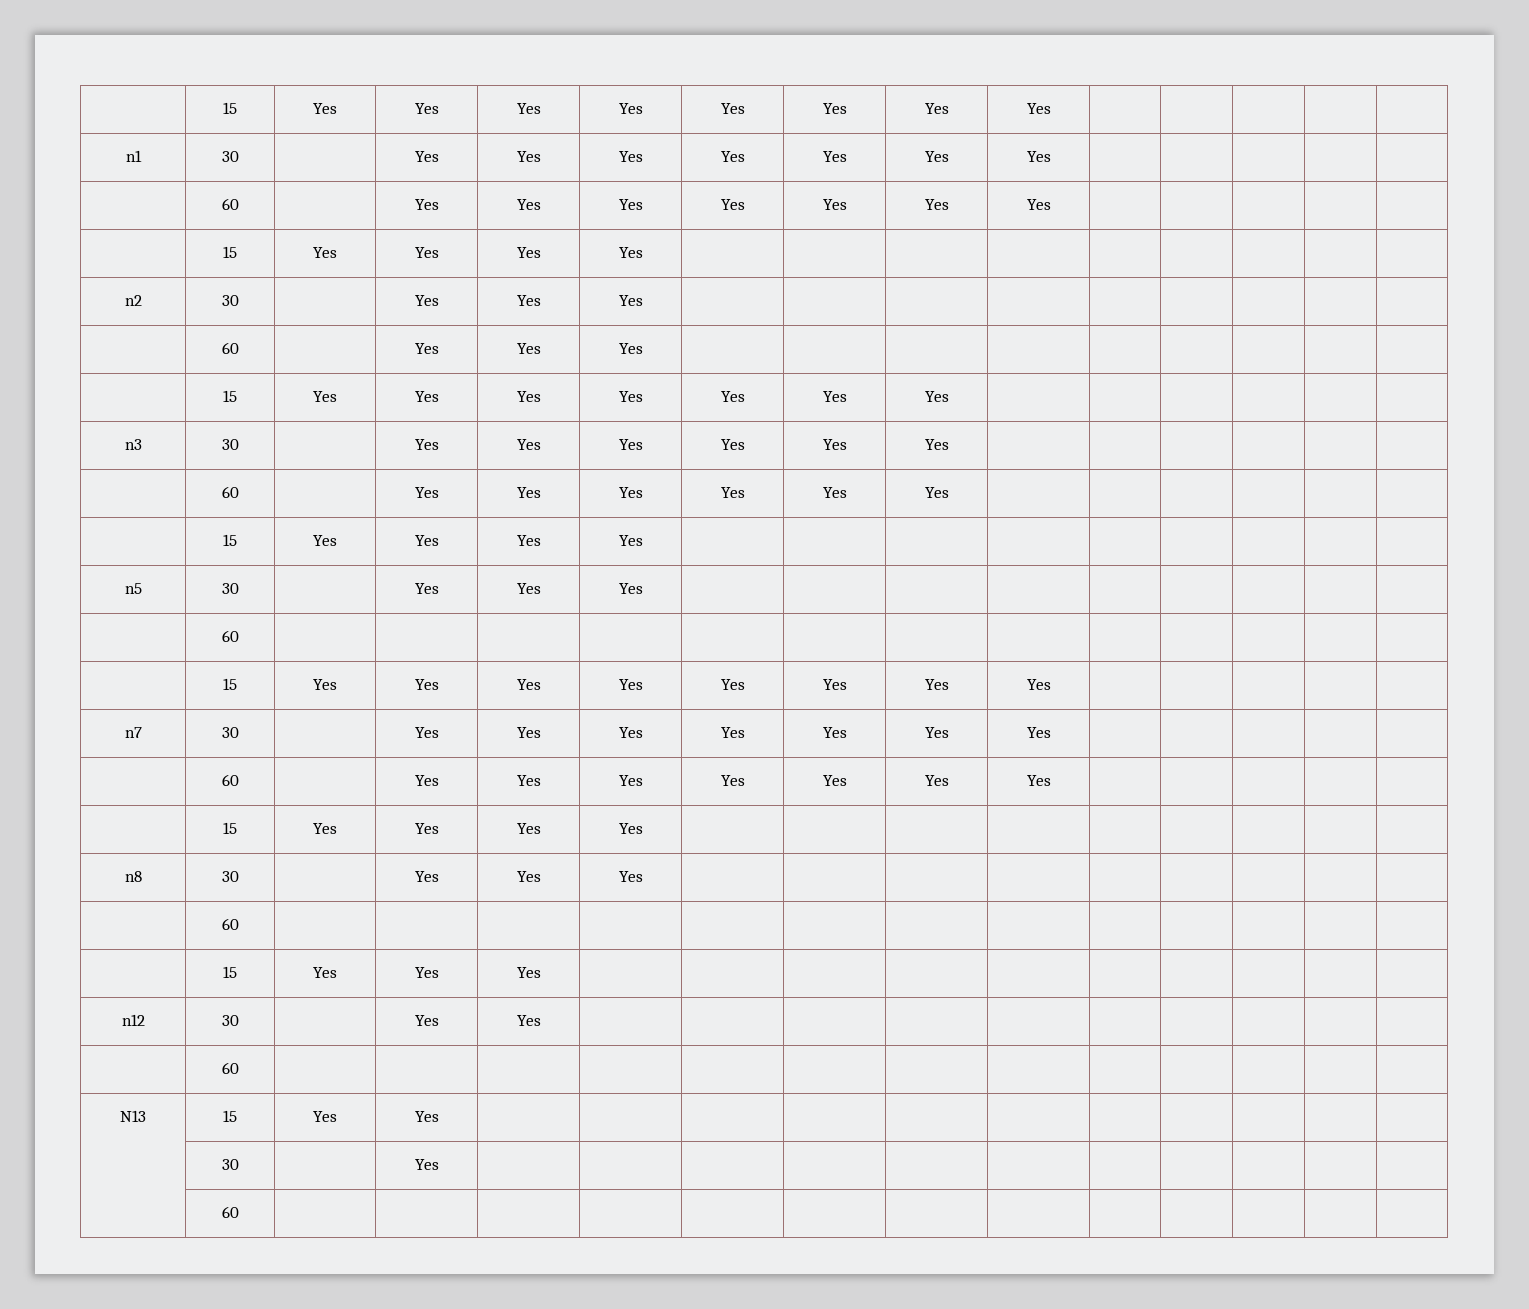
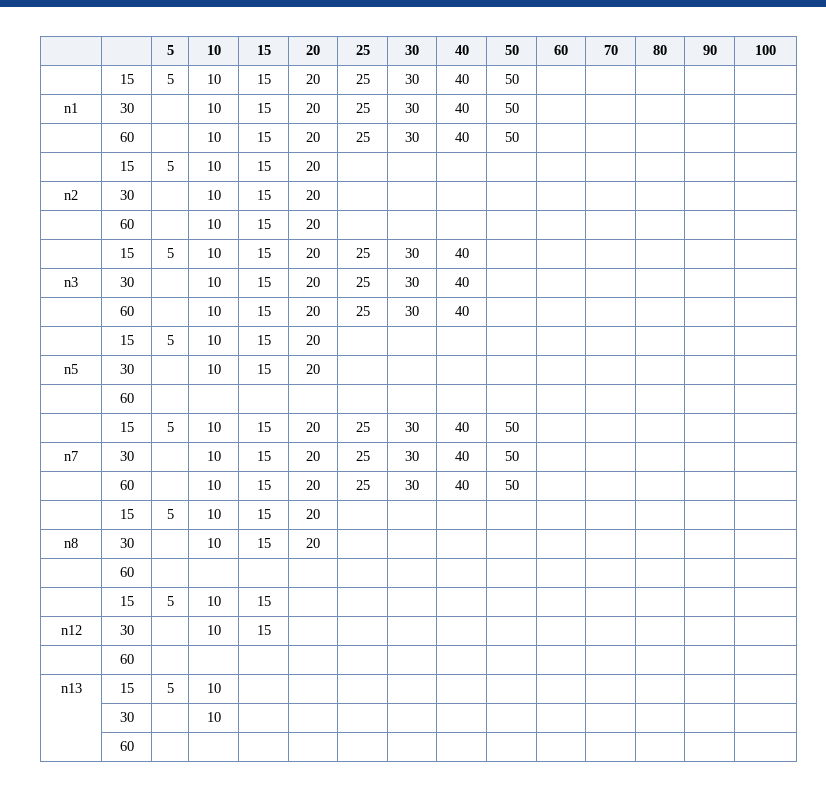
[223,102,237,114] [313,103,337,114] [414,103,439,114] [516,103,541,114] [618,103,643,114] [720,103,745,114] [822,103,847,114] [924,103,949,114] [1026,103,1051,114] [125,150,142,162] [221,151,239,162] [414,151,439,162] [516,151,541,162] [618,151,643,162] [720,151,745,162] [822,151,847,162] [924,151,949,162] [1026,151,1051,162] [221,198,239,210] [414,199,439,210] [516,199,541,210] [618,199,643,210] [720,199,745,210] [822,199,847,210] [924,199,949,210] [1026,199,1051,210] [223,246,237,258] [313,247,337,258] [414,247,439,258] [516,247,541,258] [618,247,643,258] [124,295,142,306] [221,295,239,306] [414,295,439,306] [516,295,541,306] [618,295,643,306] [221,342,239,354] [414,343,439,354] [516,343,541,354] [618,343,643,354] [223,390,237,402] [313,391,337,402] [414,391,439,402] [516,391,541,402] [618,391,643,402] [720,391,745,402] [822,391,847,402] [924,391,949,402] [124,439,142,450] [221,439,239,450] [414,439,439,450] [516,439,541,450] [618,439,643,450] [720,439,745,450] [822,439,847,450] [924,439,949,450] [221,486,239,498] [414,487,439,498] [516,487,541,498] [618,487,643,498] [720,487,745,498] [822,487,847,498] [924,487,949,498] [223,534,237,546] [313,535,337,546] [414,535,439,546] [516,535,541,546] [618,535,643,546] | 15 | Yes | Yes | Yes | Yes | Yes | Yes | Yes | Yes | | | | | // n1 | 30 | | Yes | Yes | Yes | Yes | Yes | Yes | Yes | | | | | // | 60 | | Yes | Yes | Yes | Yes | Yes | Yes | Yes | | | | | // | 15 | Yes | Yes | Yes | Yes | | | | | | | | | // n2 | 30 | | Yes | Yes | Yes | | | | | | | | | // | 60 | | Yes | Yes | Yes | | | | | | | | | // | 15 | Yes | Yes | Yes | Yes | Yes | Yes | Yes | | | | | | // n3 | 30 | | Yes | Yes | Yes | Yes | Yes | Yes | | | | | | // | 60 | | Yes | Yes | Yes | Yes | Yes | Yes | | | | | | // | 15 | Yes | Yes | Yes | Yes -> [166,45,174,55] [206,45,221,55] [256,45,271,55] [306,45,320,55] [355,45,370,55] [405,45,419,55] [454,45,469,55] [504,45,519,55] [554,45,568,55] [603,45,618,55] [653,45,667,55] [702,45,717,55] [755,45,776,55] [119,74,134,84] [166,74,174,84] [206,74,221,84] [256,74,271,84] [306,74,320,84] [355,74,370,84] [405,74,419,84] [454,74,469,84] [504,74,519,84] [64,103,78,113] [119,103,134,113] [206,103,221,113] [256,103,271,113] [306,103,320,113] [355,103,370,113] [405,103,419,113] [454,103,469,113] [504,103,519,113] [119,132,134,142] [206,132,221,142] [256,132,271,142] [306,132,320,142] [355,132,370,142] [405,132,419,142] [454,132,469,142] [504,132,519,142] [119,161,134,171] [166,161,174,171] [206,161,221,171] [256,161,271,171] [306,161,320,171] [64,190,78,200] [119,190,134,200] [206,190,221,200] [256,190,271,200] [306,190,320,200] [119,219,134,229] [206,219,221,229] [256,219,271,229] [306,219,320,229] [119,248,134,258] [166,248,174,258] [206,248,221,258] [256,248,271,258] [306,248,320,258] [355,248,370,258] [405,248,419,258] [454,248,469,258] [64,277,78,287] [119,277,134,287] [206,277,221,287] [256,277,271,287] [306,277,320,287] [355,277,370,287] [405,277,419,287] [454,277,469,287] [119,306,134,316] [206,306,221,316] [256,306,271,316] [306,306,320,316] [355,306,370,316] [405,306,419,316] [454,306,469,316] [119,335,134,345] [166,335,174,345] [206,335,221,345] [256,335,271,345] [306,335,320,345] | | 5 | 10 | 15 | 20 | 25 | 30 | 40 | 50 | 60 | 70 | 80 | 90 | 100 // | 15 | 5 | 10 | 15 | 20 | 25 | 30 | 40 | 50 | | | | | // n1 | 30 | | 10 | 15 | 20 | 25 | 30 | 40 | 50 | | | | | // | 60 | | 10 | 15 | 20 | 25 | 30 | 40 | 50 | | | | | // | 15 | 5 | 10 | 15 | 20 | | | | | | | | | // n2 | 30 | | 10 | 15 | 20 | | | | | | | | | // | 60 | | 10 | 15 | 20 | | | | | | | | | // | 15 | 5 | 10 | 15 | 20 | 25 | 30 | 40 | | | | | | // n3 | 30 | | 10 | 15 | 20 | 25 | 30 | 40 | | | | | | // | 60 | | 10 | 15 | 20 | 25 | 30 | 40 | | | | | | // | 15 | 5 | 10 | 15 | 20
[414,583,439,594] [516,583,541,594] [618,583,643,594] [221,630,239,642] [223,678,237,690] [313,679,337,690] [414,679,439,690] [516,679,541,690] [618,679,643,690] [720,679,745,690] [822,679,847,690] [924,679,949,690] [1026,679,1051,690] [124,727,142,738] [221,727,239,738] [414,727,439,738] [516,727,541,738] [618,727,643,738] [720,727,745,738] [822,727,847,738] [924,727,949,738] [1026,727,1051,738] [221,774,239,786] [414,775,439,786] [516,775,541,786] [618,775,643,786] [720,775,745,786] [822,775,847,786] [924,775,949,786] [1026,775,1051,786] [223,822,237,834] [313,823,337,834] [414,823,439,834] [516,823,541,834] [618,823,643,834] Yes | Yes | Yes | | | | | | | | | // | 60 | | | | | | | | | | | | | // | 15 | Yes | Yes | Yes | Yes | Yes | Yes | Yes | Yes | | | | | // n7 | 30 | | Yes | Yes | Yes | Yes | Yes | Yes | Yes | | | | | // | 60 | | Yes | Yes | Yes | Yes | Yes | Yes | Yes | | | | | // | 15 | Yes | Yes | Yes | Yes -> [206,364,221,374] [256,364,271,374] [306,364,320,374] [119,393,134,403] [119,422,134,432] [166,422,174,432] [206,422,221,432] [256,422,271,432] [306,422,320,432] [355,422,370,432] [405,422,419,432] [454,422,469,432] [504,422,519,432] [64,451,78,461] [119,451,134,461] [206,451,221,461] [256,451,271,461] [306,451,320,461] [355,451,370,461] [405,451,419,461] [454,451,469,461] [504,451,519,461] [119,480,134,490] [206,480,221,490] [256,480,271,490] [306,480,320,490] [355,480,370,490] [405,480,419,490] [454,480,469,490] [504,480,519,490] [119,509,134,519] [166,509,174,519] [206,509,221,519] [256,509,271,519] [306,509,320,519] 10 | 15 | 20 | | | | | | | | | // | 60 | | | | | | | | | | | | | // | 15 | 5 | 10 | 15 | 20 | 25 | 30 | 40 | 50 | | | | | // n7 | 30 | | 10 | 15 | 20 | 25 | 30 | 40 | 50 | | | | | // | 60 | | 10 | 15 | 20 | 25 | 30 | 40 | 50 | | | | | // | 15 | 5 | 10 | 15 | 20
[414,871,439,882] [516,871,541,882] [618,871,643,882] [221,918,239,930] [223,966,237,978] [313,967,337,978] [414,967,439,978] [516,967,541,978] Yes | Yes | Yes | | | | | | | | | // | 60 | | | | | | | | | | | | | // | 15 | Yes | Yes | Yes -> [206,538,221,548] [256,538,271,548] [306,538,320,548] [119,567,134,577] [119,596,134,606] [166,596,174,606] [206,596,221,606] [256,596,271,606] 10 | 15 | 20 | | | | | | | | | // | 60 | | | | | | | | | | | | | // | 15 | 5 | 10 | 15
[414,1015,439,1026] [516,1015,541,1026] [221,1062,239,1074] [120,1110,146,1122] [223,1110,237,1122] [313,1111,337,1122] [414,1111,439,1122] [221,1159,239,1170] [414,1159,439,1170] Yes | Yes | | | | | | | | | | // | 60 | | | | | | | | | | | | | // N13 | 15 | Yes | Yes | | | | | | | | | | | // | 30 | | Yes -> [206,625,221,635] [256,625,271,635] [119,654,134,664] [60,683,82,693] [119,683,134,693] [166,683,174,693] [206,683,221,693] [119,712,134,722] [206,712,221,722] 10 | 15 | | | | | | | | | | // | 60 | | | | | | | | | | | | | // n13 | 15 | 5 | 10 | | | | | | | | | | | // | 30 | | 10

